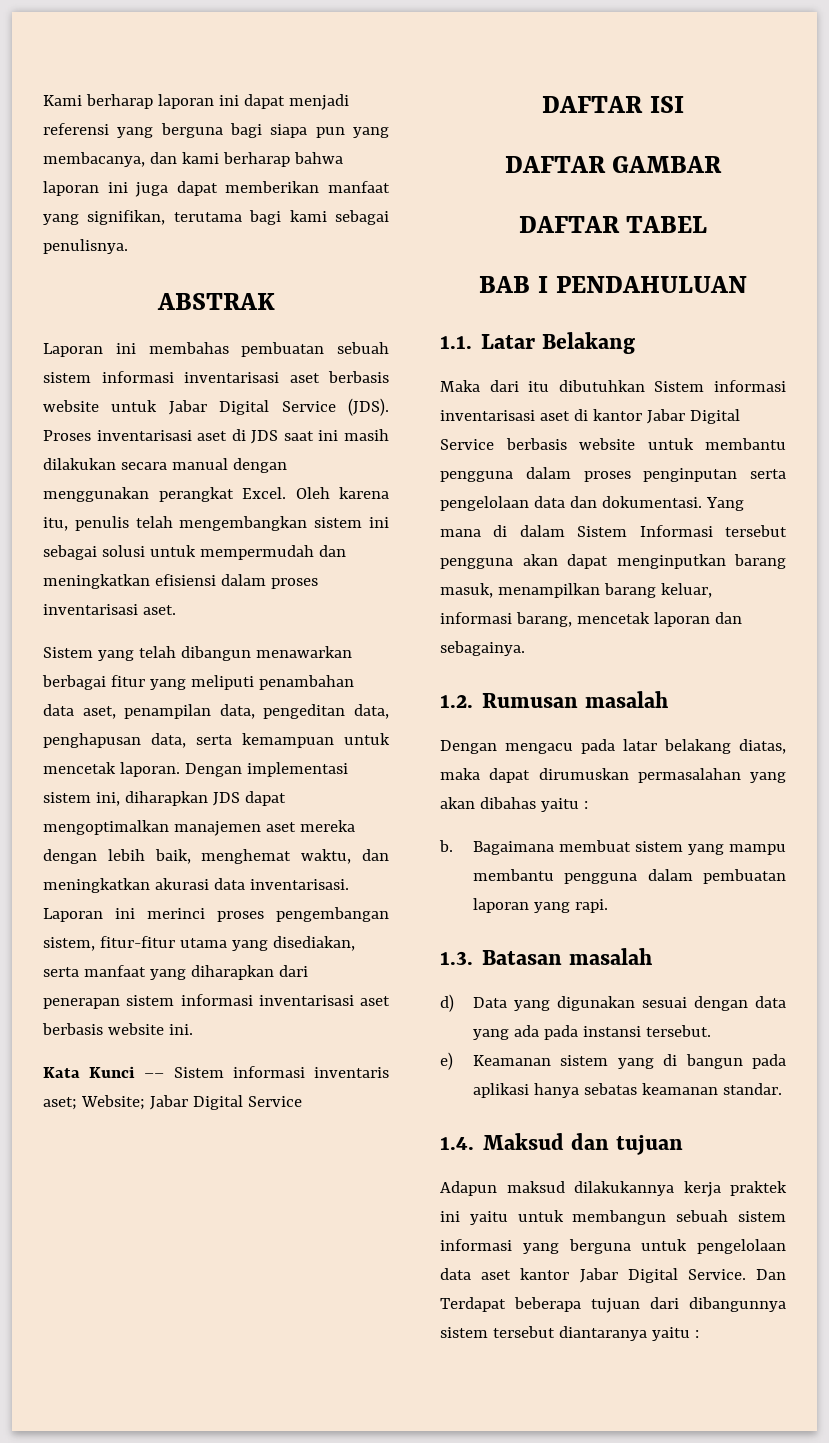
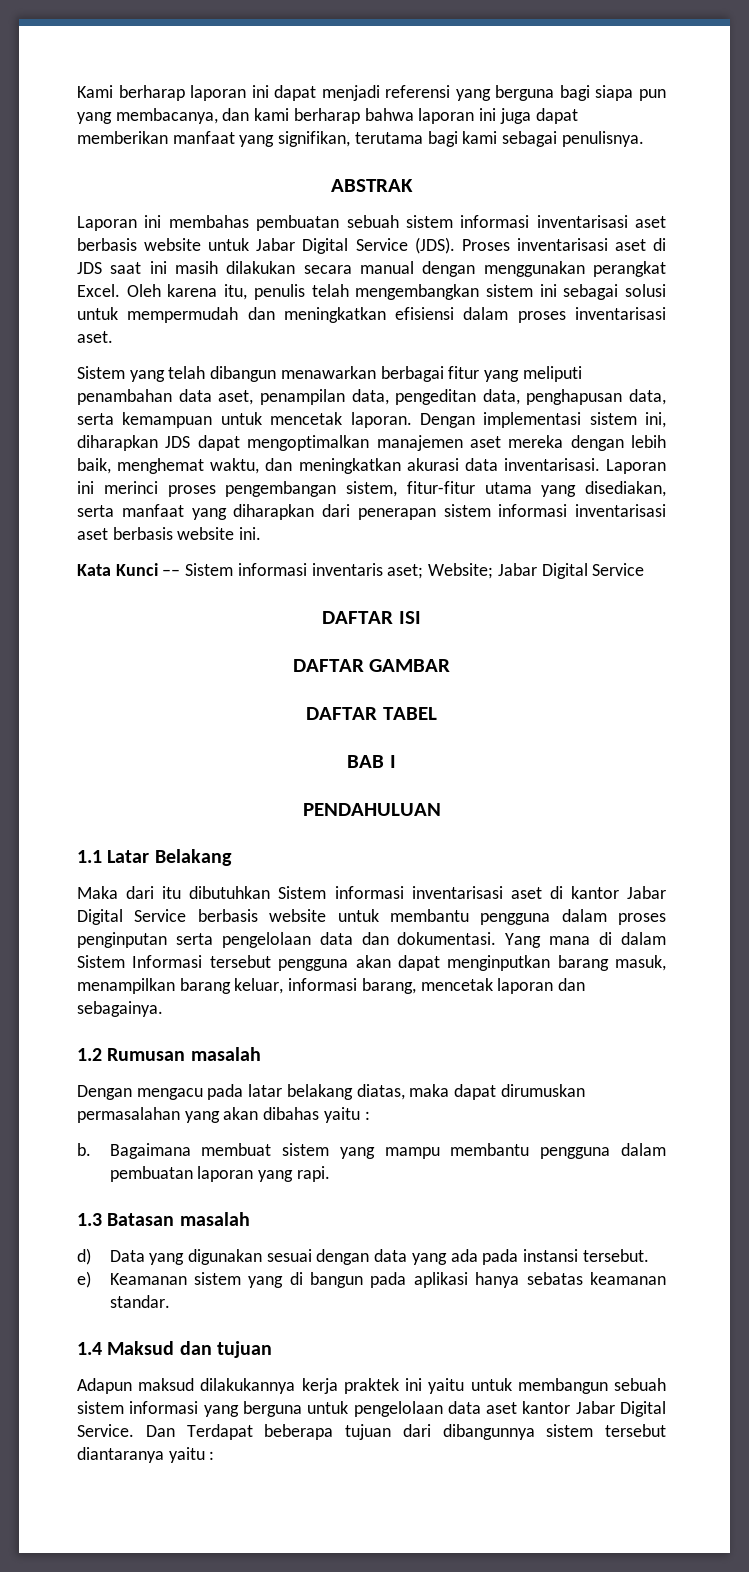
(548, 284) none -> (396, 761) //
[440,336,472,349] 1.1. -> [77,850,102,863] 1.1
[440,695,473,708] 1.2. -> [77,1048,102,1061] 1.2
[440,951,473,965] 1.3. -> [77,1213,102,1226] 1.3
[440,1137,474,1150] 1.4. -> [77,1342,102,1355] 1.4

